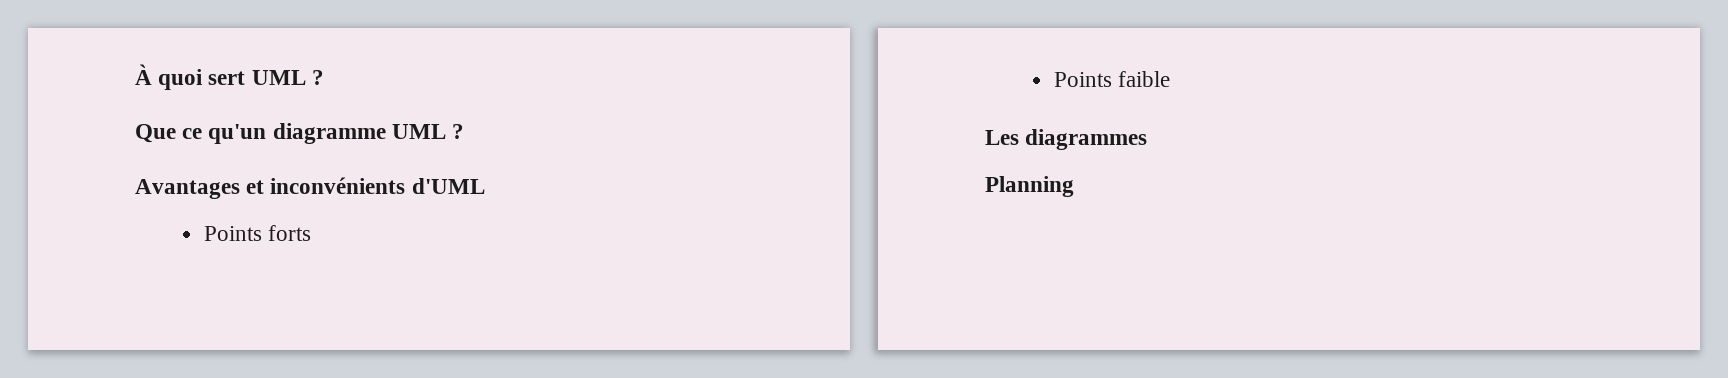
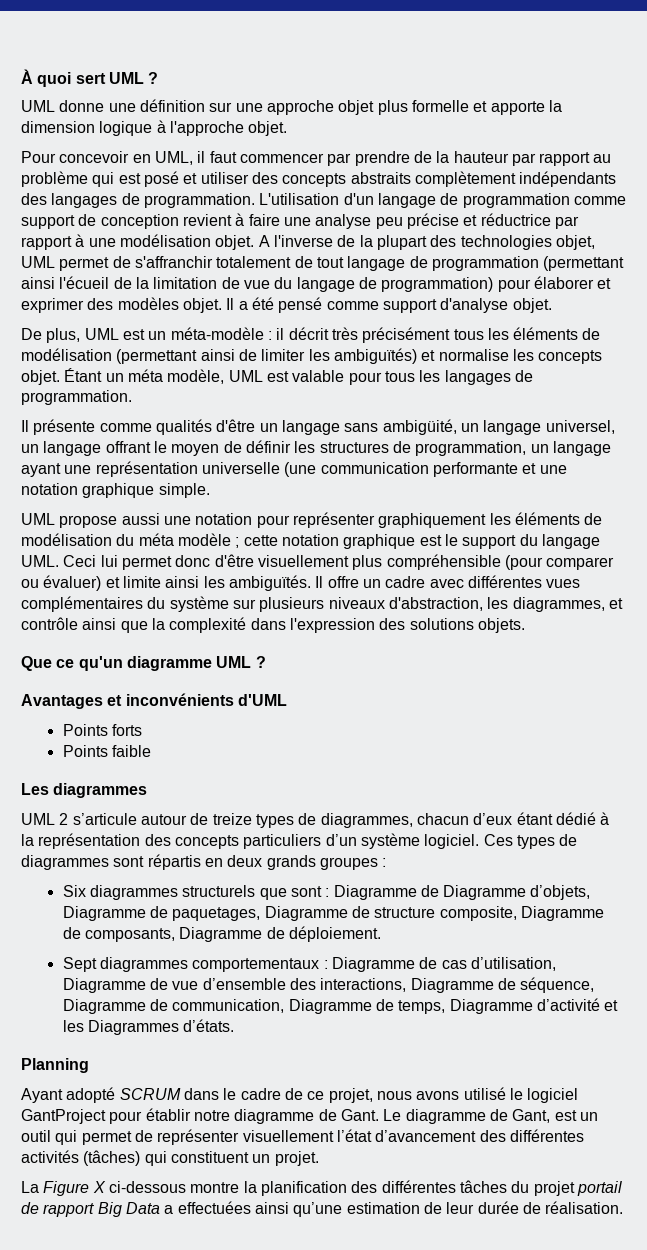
(324, 77) none -> [21,99,562,115] [21,120,288,136] [21,151,612,166] [21,171,617,187] [21,193,626,208] [21,213,579,229] [21,234,595,250] [21,256,625,271] [21,276,612,292] [21,297,552,313] [21,327,601,343] [21,348,603,364] [21,368,533,385] [21,390,132,405] [21,419,615,435] [21,440,611,456] [21,461,567,477] [21,483,210,498] [21,512,603,528] [21,533,600,549] [21,554,615,570] [21,575,581,591] [21,596,623,612] [21,617,525,633] // UML donne une définition sur une approche objet plus formelle et apporte la dimension logique à l'approche objet. // Pour concevoir en UML, il faut commencer par prendre de la hauteur par rapport au problème qui est posé et utiliser des concepts abstraits complètement indépendants des langages de programmation. L'utilisation d'un langage de programmation comme support de conception revient à faire une analyse peu précise et réductrice par rapport à une modélisation objet. A l'inverse de la plupart des technologies objet, UML permet de s'affranchir totalement de tout langage de programmation (permettant ainsi l'écueil de la limitation de vue du langage de programmation) pour élaborer et exprimer des modèles objet. Il a été pensé comme support d'analyse objet. // De plus, UML est un méta-modèle : il décrit très précisément tous les éléments de modélisation (permettant ainsi de limiter les ambiguïtés) et normalise les concepts objet. Étant un méta modèle, UML est valable pour tous les langages de programmation. // Il présente comme qualités d'être un langage sans ambigüité, un langage universel, un langage offrant le moyen de définir les structures de programmation, un langage ayant une représentation universelle (une communication performante et une notation graphique simple. // UML propose aussi une notation pour représenter graphiquement les éléments de modélisation du méta modèle ; cette notation graphique est le support du langage UML. Ceci lui permet donc d'être visuellement plus compréhensible (pour comparer ou évaluer) et limite ainsi les ambiguïtés. Il offre un cadre avec différentes vues complémentaires du système sur plusieurs niveaux d'abstraction, les diagrammes, et contrôle ainsi que la complexité dans l'expression des solutions objets.
[985,176,1074,197] Planning -> [21,812,610,828] [21,833,578,849] [21,854,387,870] [62,885,591,900] [62,906,604,921] [62,926,381,942] [62,957,556,972] [62,977,595,993] [62,998,619,1014] [62,1019,235,1035] [21,1058,89,1073] [21,1087,579,1103] [21,1108,598,1124] [21,1129,584,1145] [21,1150,319,1166] [21,1180,622,1196] [21,1201,624,1217] UML 2 s’articule autour de treize types de diagrammes, chacun d’eux étant dédié à la représentation des concepts particuliers d’un système logiciel. Ces types de diagrammes sont répartis en deux grands groupes : // Six diagrammes structurels que sont : Diagramme de Diagramme d’objets, Diagramme de paquetages, Diagramme de structure composite, Diagramme de composants, Diagramme de déploiement. // Sept diagrammes comportementaux : Diagramme de cas d’utilisation, Diagramme de vue d’ensemble des interactions, Diagramme de séquence, Diagramme de communication, Diagramme de temps, Diagramme d’activité et les Diagrammes d’états. // Planning // Ayant adopté SCRUM dans le cadre de ce projet, nous avons utilisé le logiciel GantProject pour établir notre diagramme de Gant. Le diagramme de Gant, est un outil qui permet de représenter visuellement l’état d’avancement des différentes activités (tâches) qui constituent un projet. // La Figure X ci-dessous montre la planification des différentes tâches du projet portail de rapport Big Data a effectuées ainsi qu’une estimation de leur durée de réalisation.

